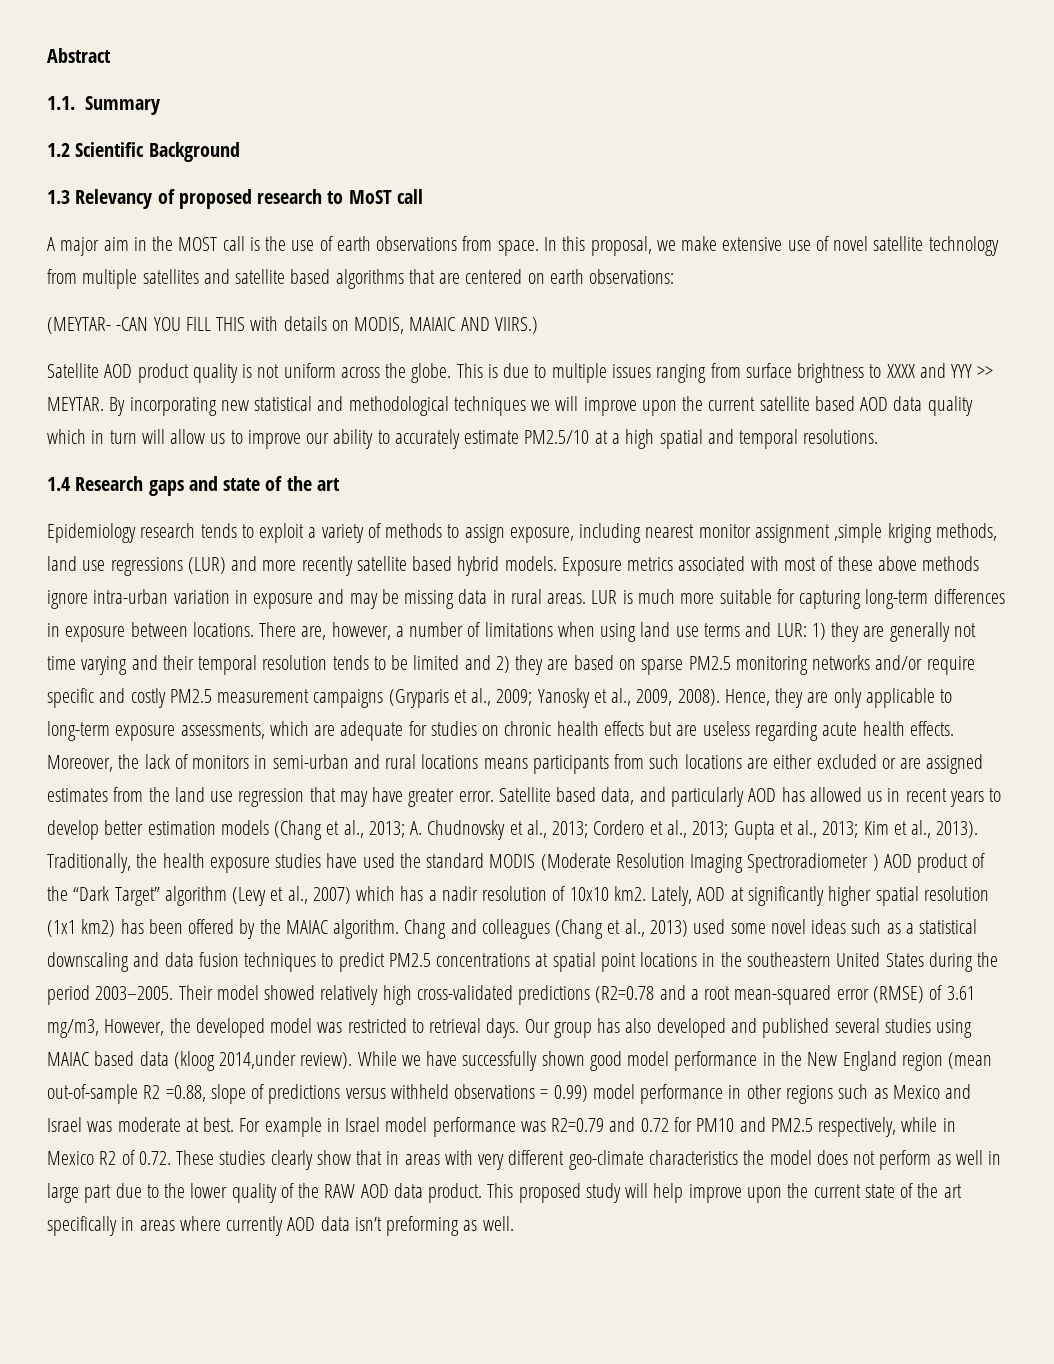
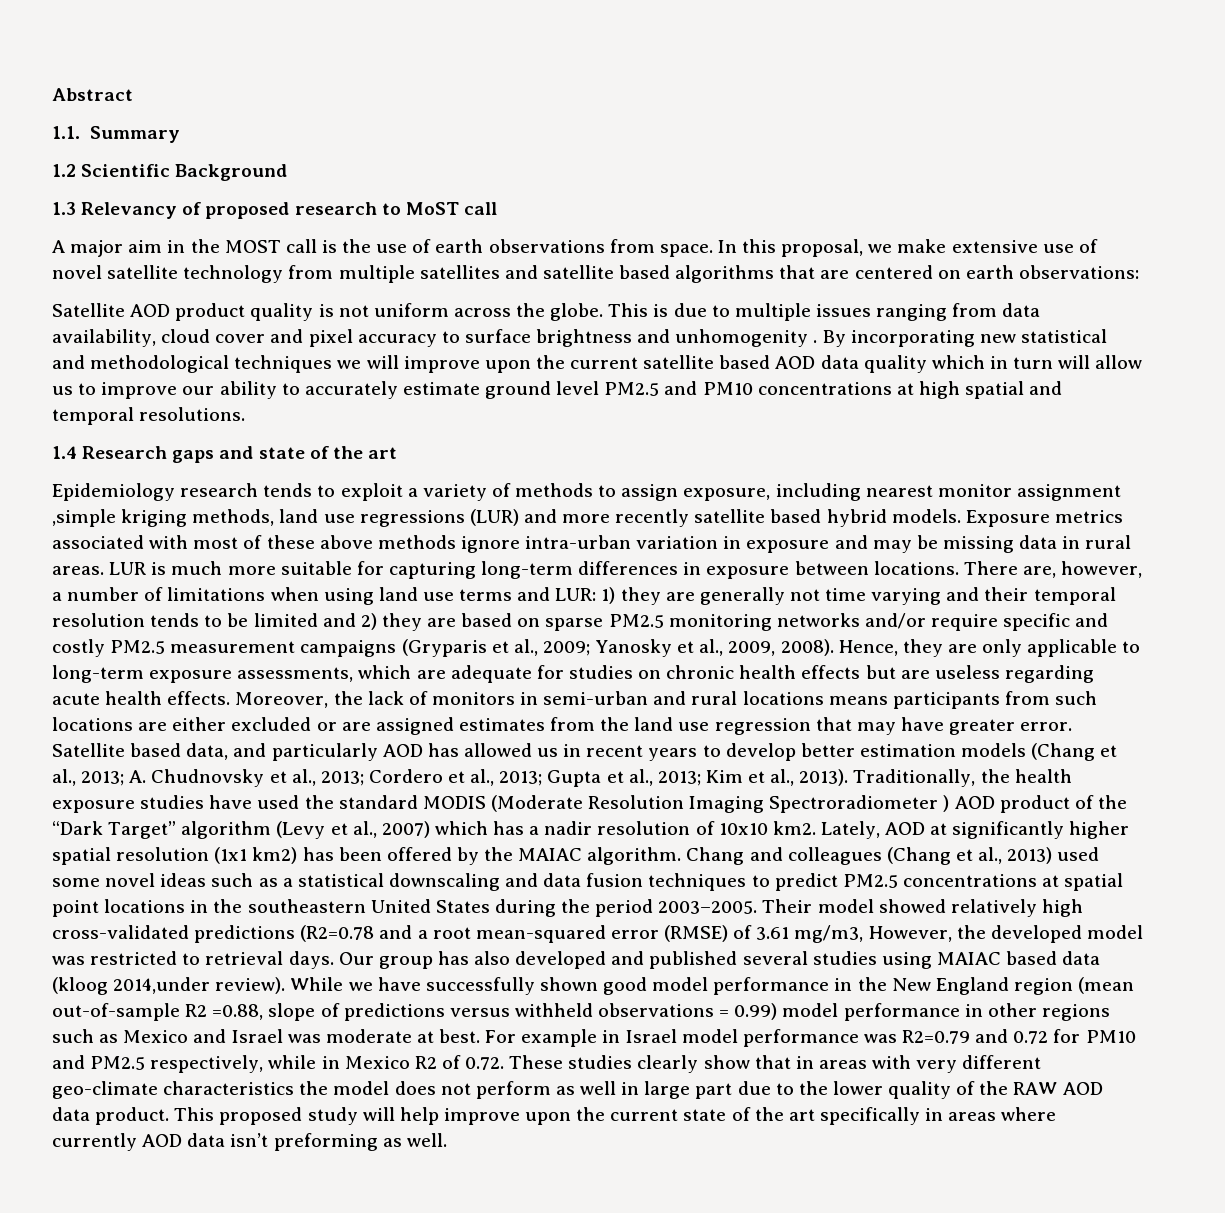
[47,316,538,334] // (MEYTAR- -CAN YOU FILL THIS with details on MODIS, MAIAIC AND VIIRS.) -> (1139, 272) none
[745,363,994,383] [47,397,104,411] surface brightness to XXXX and YYY >> MEYTAR. -> [1002,303,1041,317] [52,329,818,347] data availability, cloud cover and pixel accuracy to surface brightness and unhomogenity .
[524,430,620,444] PM2.5/10 at a -> [485,381,914,399] ground level PM2.5 and PM10 concentrations at

